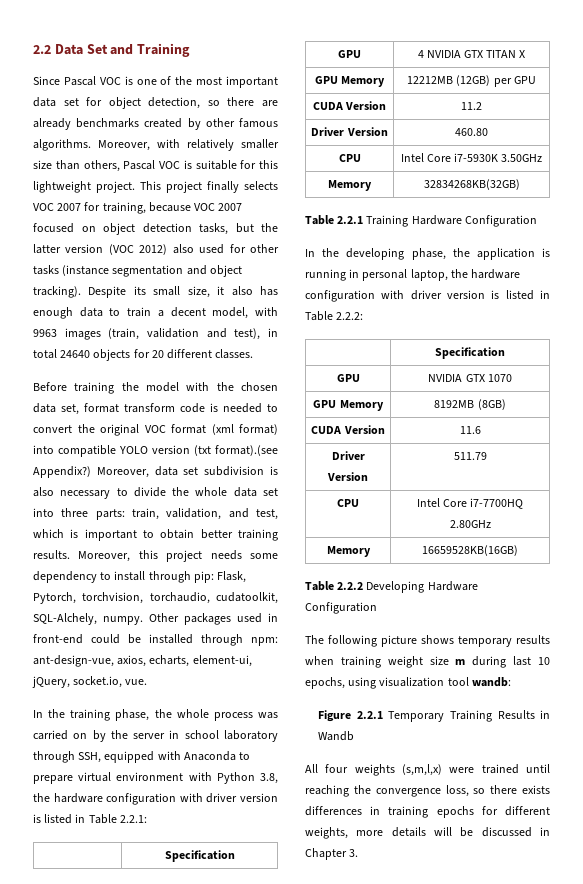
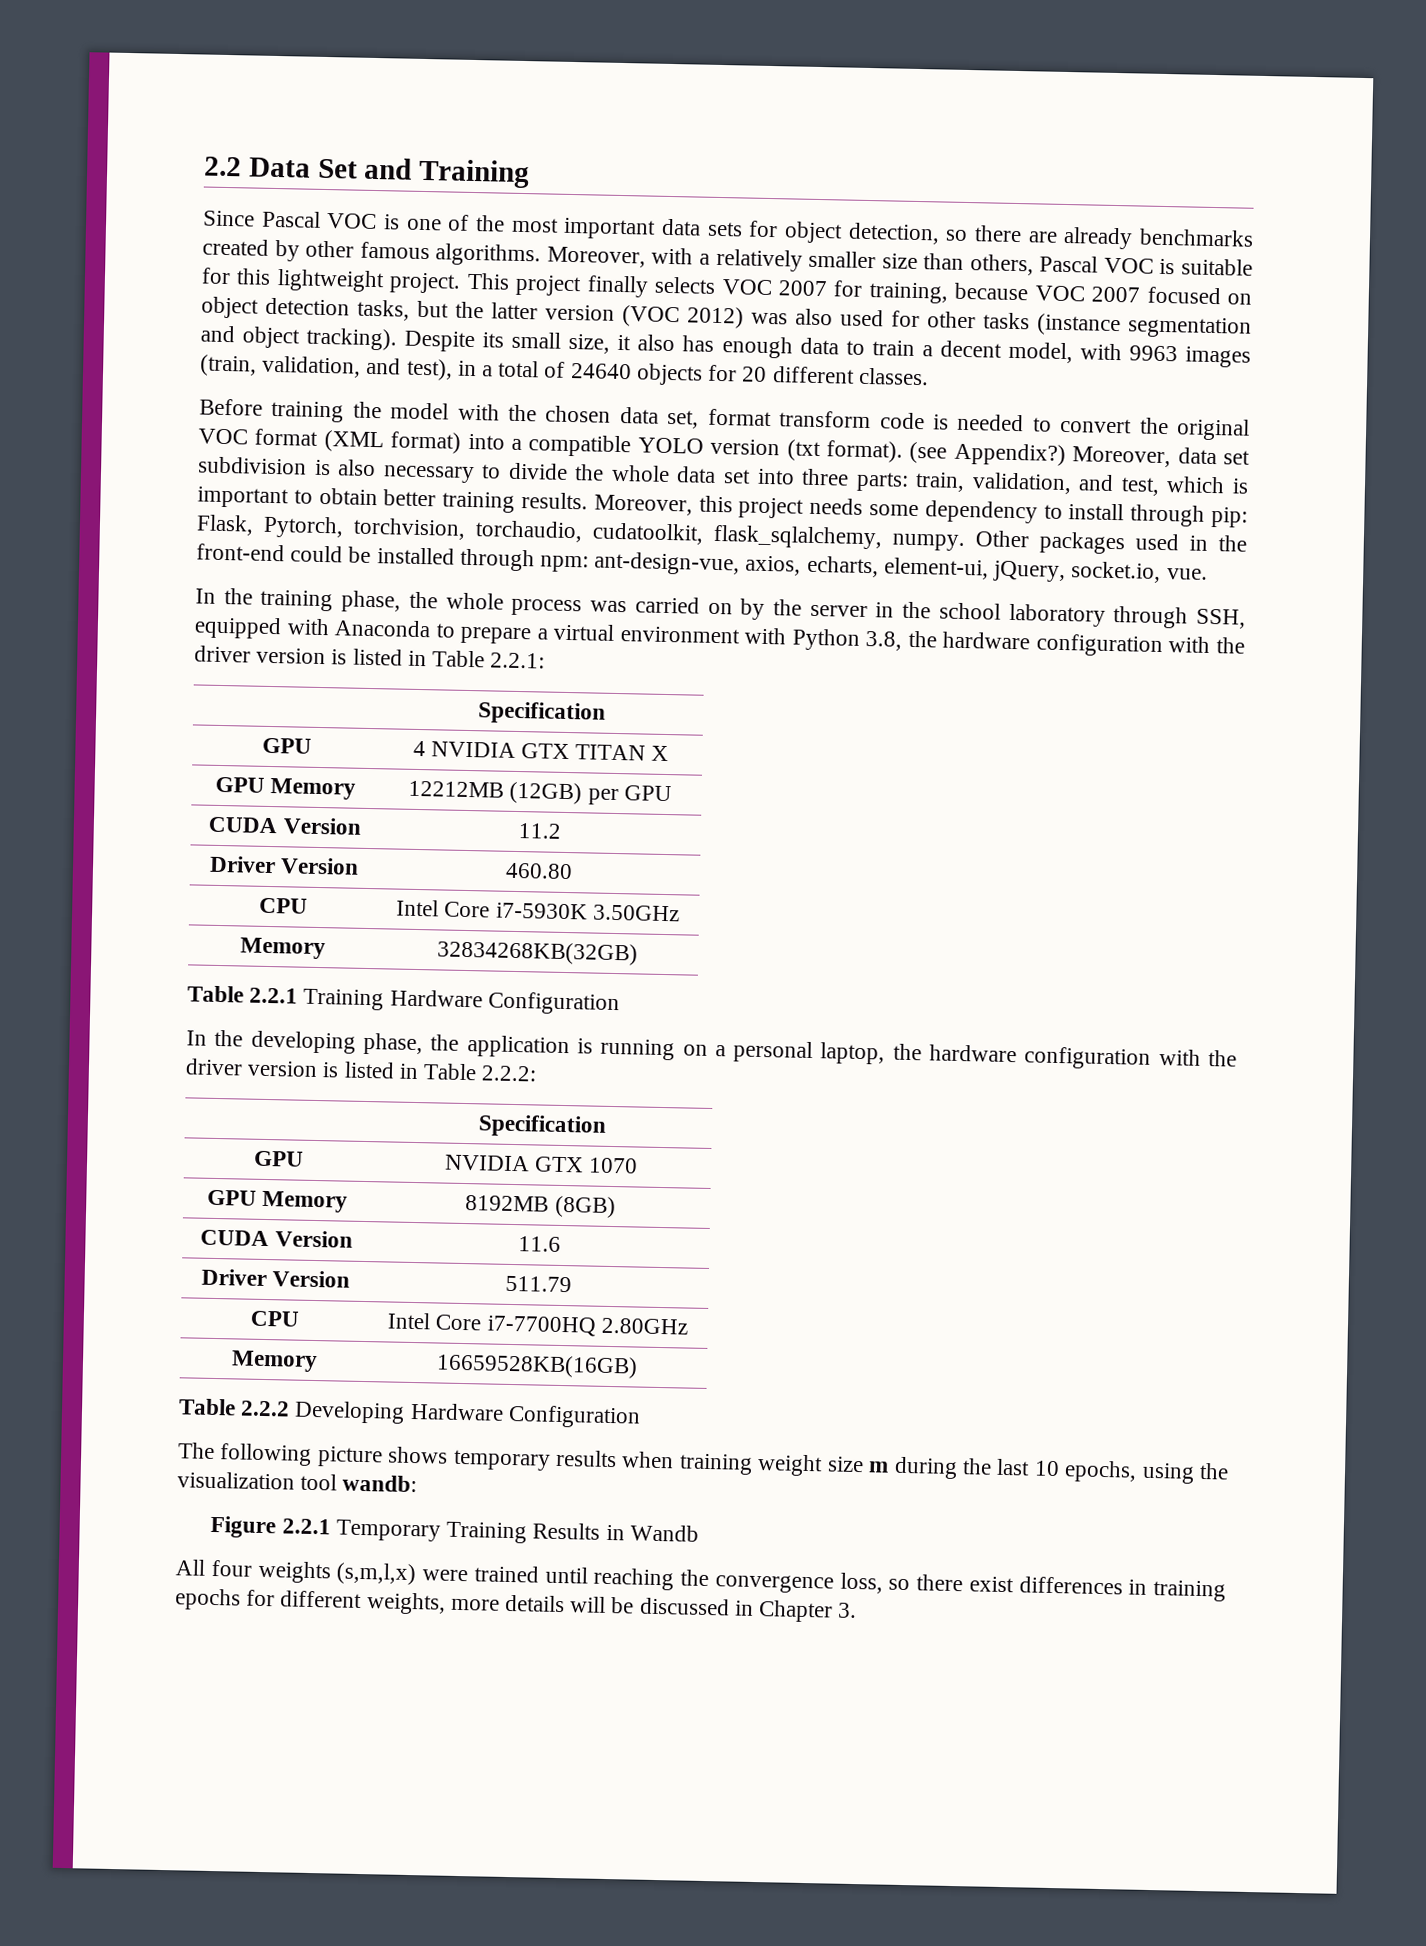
[63,98,79,106] set -> [706,221,743,237] sets
(180, 143) none -> [698,253,710,265] a
(168, 249) none -> [751,312,788,325] was
[147,328,199,338] validation -> [261,355,362,378] validation,
[33,349,57,359] total -> [482,360,566,378] a total of
[211,424,234,435] (xml -> [323,430,384,453] (XML
(54, 449) none -> [510,438,522,451] a
[215,445,278,456] format).(see -> [825,440,948,464] format). (see
[33,613,97,625] SQL-Alchely, -> [713,524,883,550] flask_sqlalchemy,
(278, 617) none -> [1218,535,1247,552] the
(180, 734) none -> [902,601,932,619] the
(73, 779) none -> [536,628,548,640] a
(203, 797) none -> [1215,637,1245,654] the
[349,269,360,278] in -> [682,1044,726,1057] on a
(405, 294) none -> [1208,1050,1237,1067] the
(507, 662) none -> [961,1458,992,1475] the
(377, 683) none -> [1198,1462,1229,1480] the
[522,785,550,794] exists -> [968,1576,1014,1593] exist

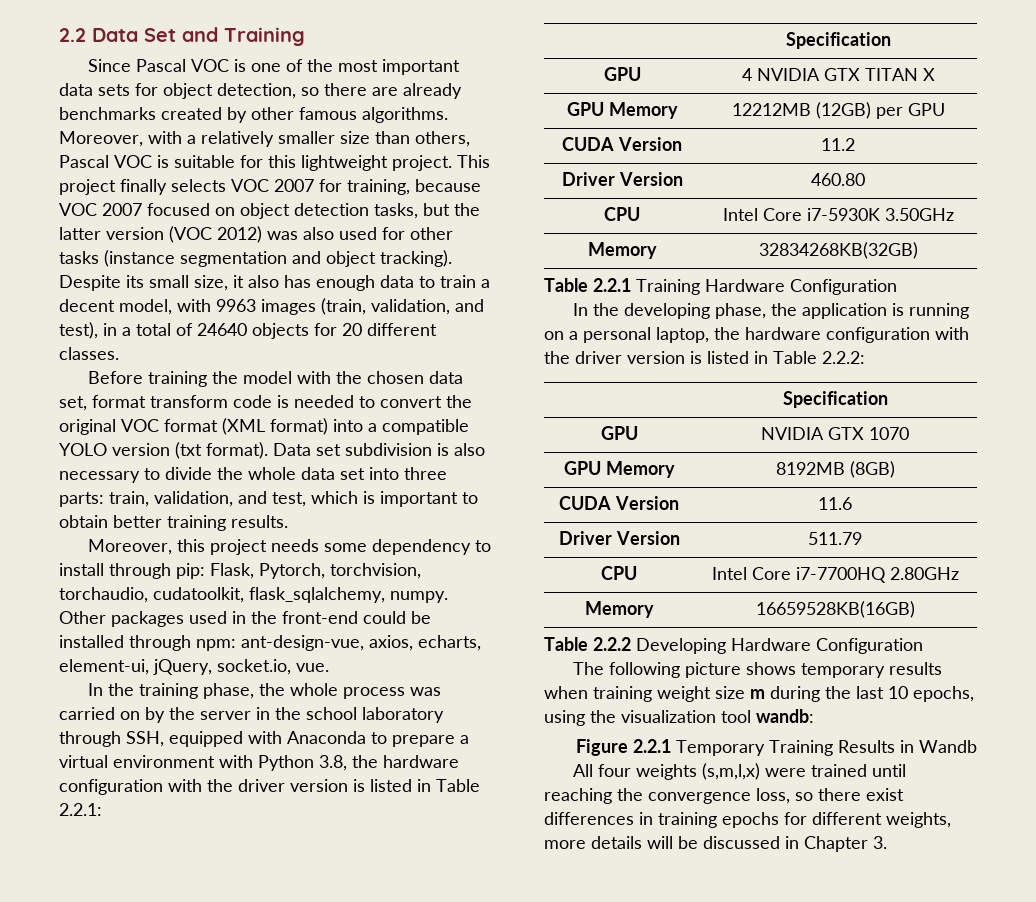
[909,441,1217,468] (see Appendix?) Moreover, data -> [273,443,311,456] Data
(588, 501) none -> (288, 521) //

